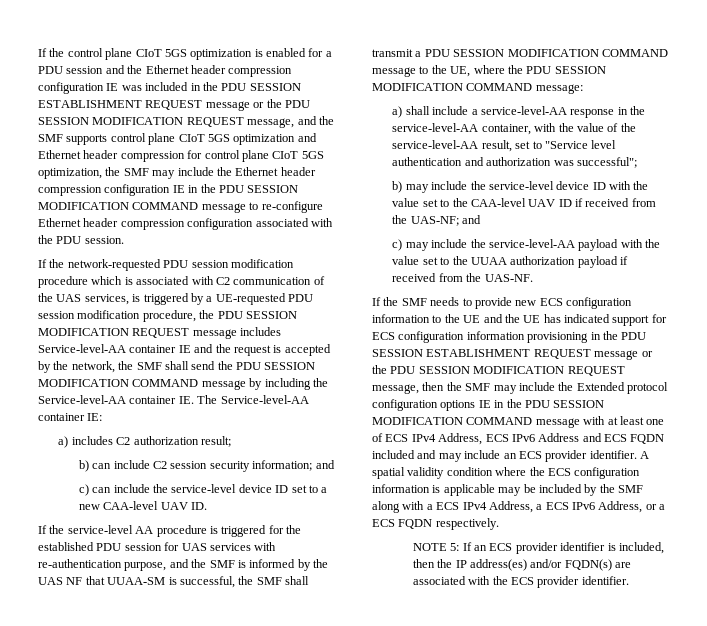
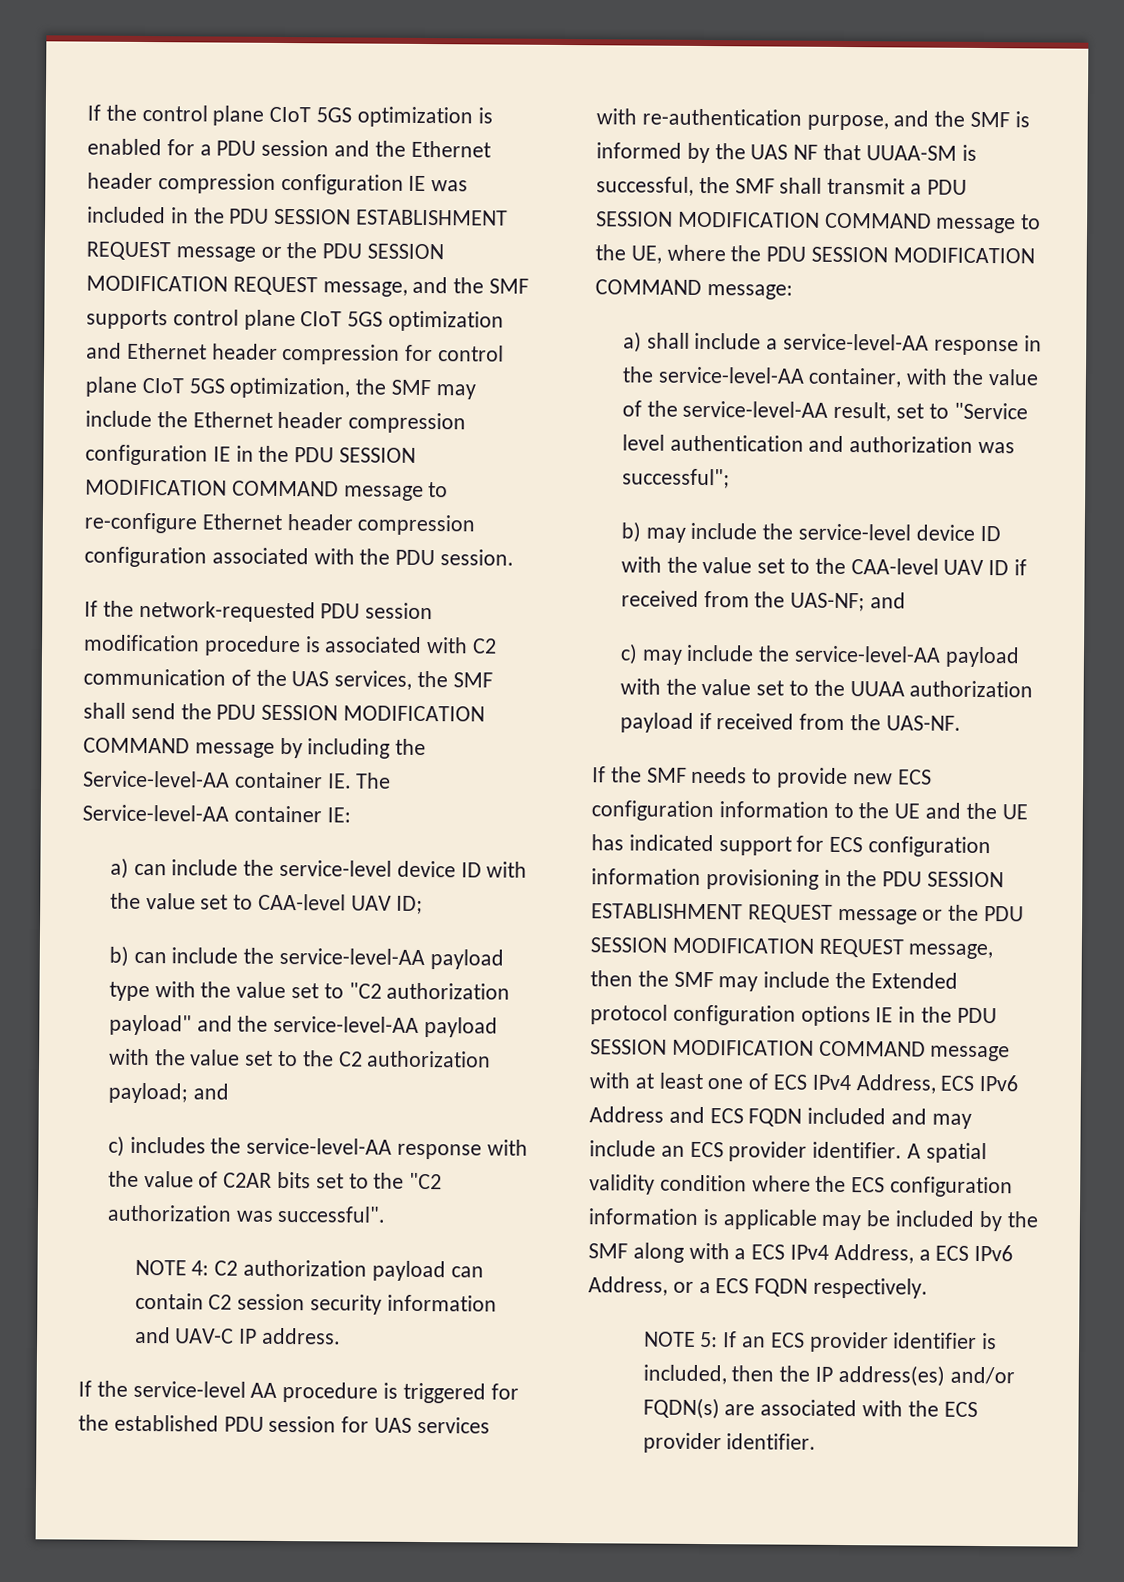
[91,276,123,285] which -> (301, 646) none
[132,293,313,305] [38,310,297,322] [38,327,282,339] [38,344,331,356] [38,361,115,373] is triggered by a UE-requested PDU session modification procedure, the PDU SESSION MODIFICATION REQUEST message includes Service-level-AA container IE and the request is accepted by the network, -> (413, 680) none
[71,436,231,447] [78,460,335,472] [78,484,89,496] includes C2 authorization result; // b) can include C2 session security information; and // c) -> (129, 868) none
[291,485,328,493] [78,501,208,510] set to a new CAA-level UAV ID. -> [486,861,528,878] [109,892,423,915] [108,945,504,970] [108,981,511,1002] [108,1014,499,1038] [108,1048,492,1068] [107,1082,229,1104] [107,1135,528,1160] [107,1170,443,1190] [106,1204,387,1223] [134,1259,484,1282] [134,1292,497,1315] [134,1326,342,1345] with the value set to CAA-level UAV ID; // b) can include the service-level-AA payload type with the value set to "C2 authorization payload" and the service-level-AA payload with the value set to the C2 authorization payload; and // c) includes the service-level-AA response with the value of C2AR bits set to the "C2 authorization was successful". // NOTE 4: C2 authorization payload can contain C2 session security information and UAV-C IP address.

